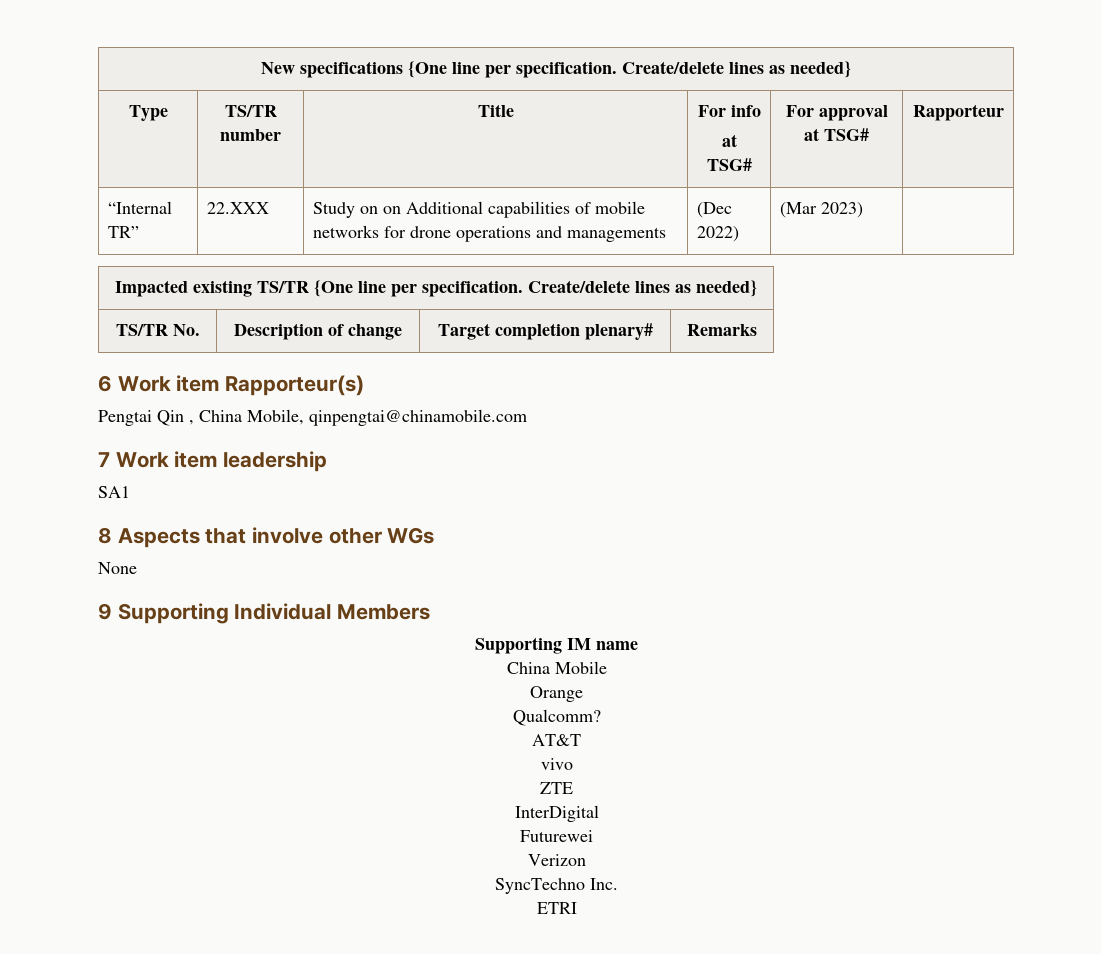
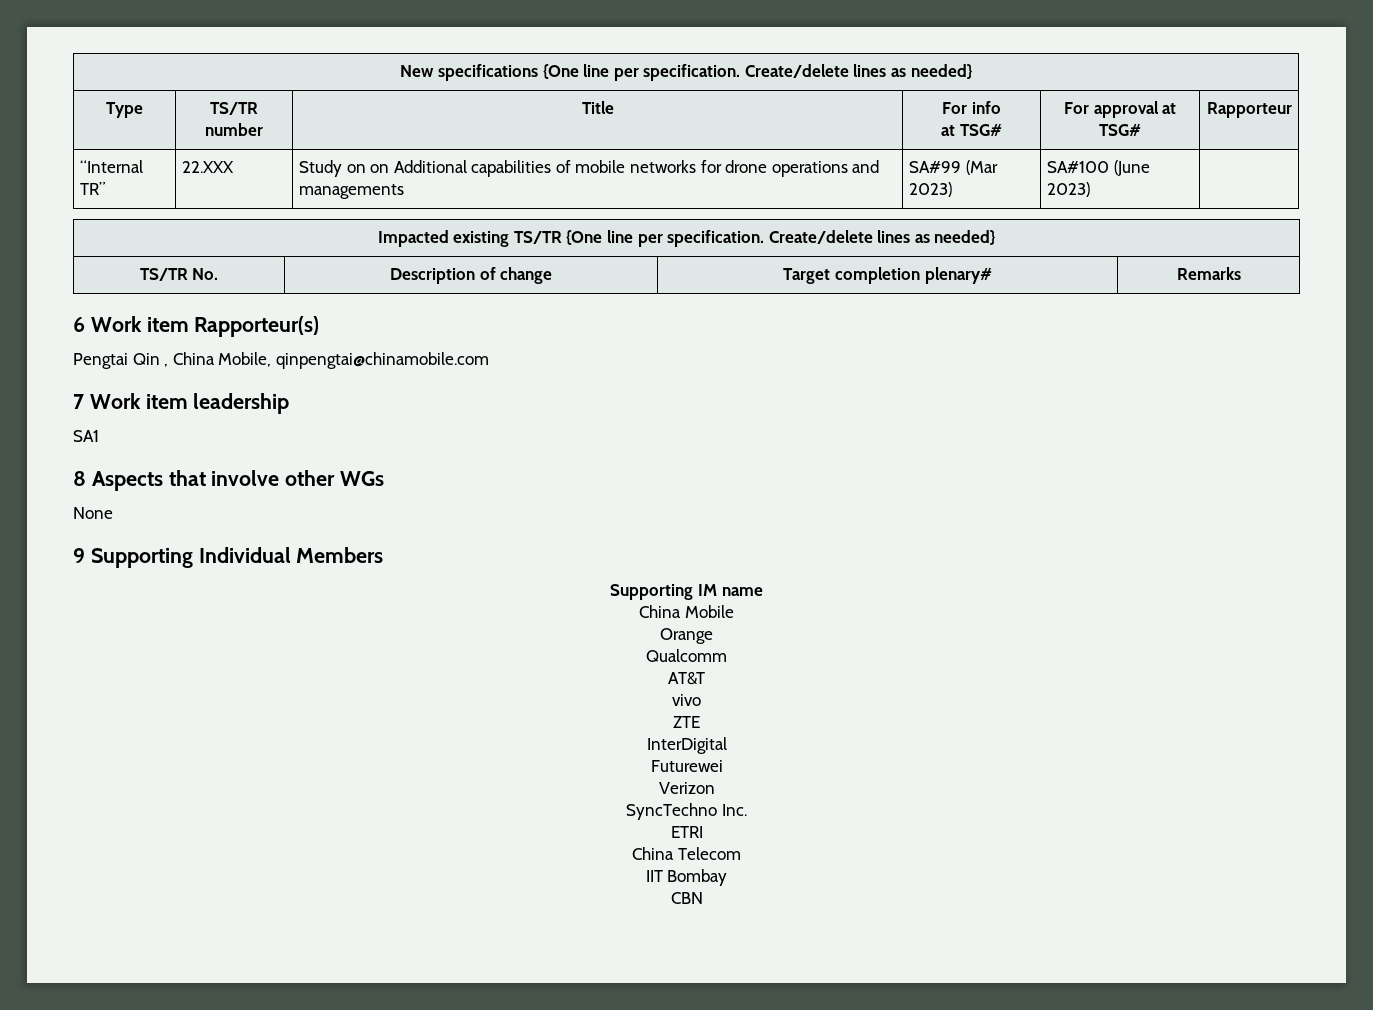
[696,202,732,218] [696,226,739,242] [779,202,817,218] (Dec 2022) | (Mar -> [908,160,998,175] [908,182,952,197] [1046,160,1150,176] SA#99 (Mar 2023) | SA#100 (June
[512,709,601,726] Qualcomm? -> [646,649,727,662] Qualcomm
(577, 908) none -> [632,847,741,860] [645,869,728,886] [670,892,703,904] // China Telecom // IIT Bombay // CBN

